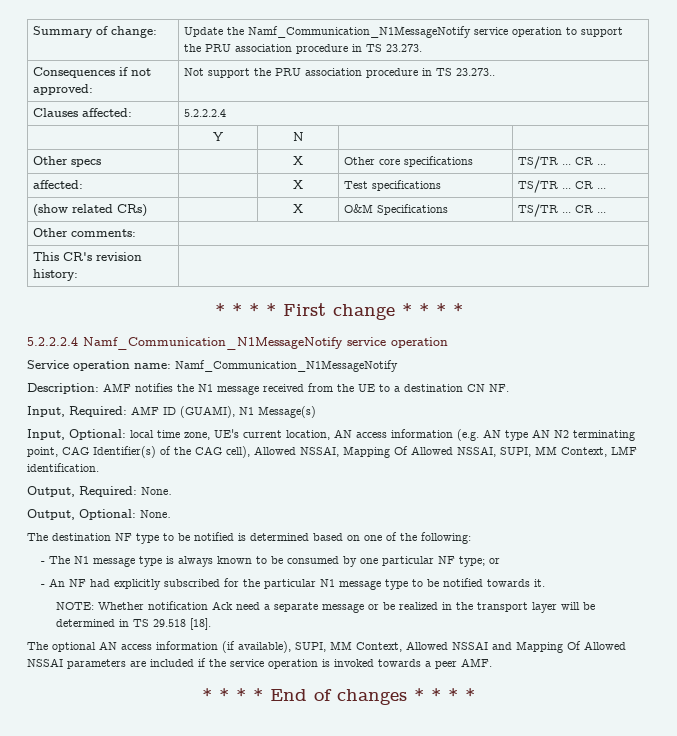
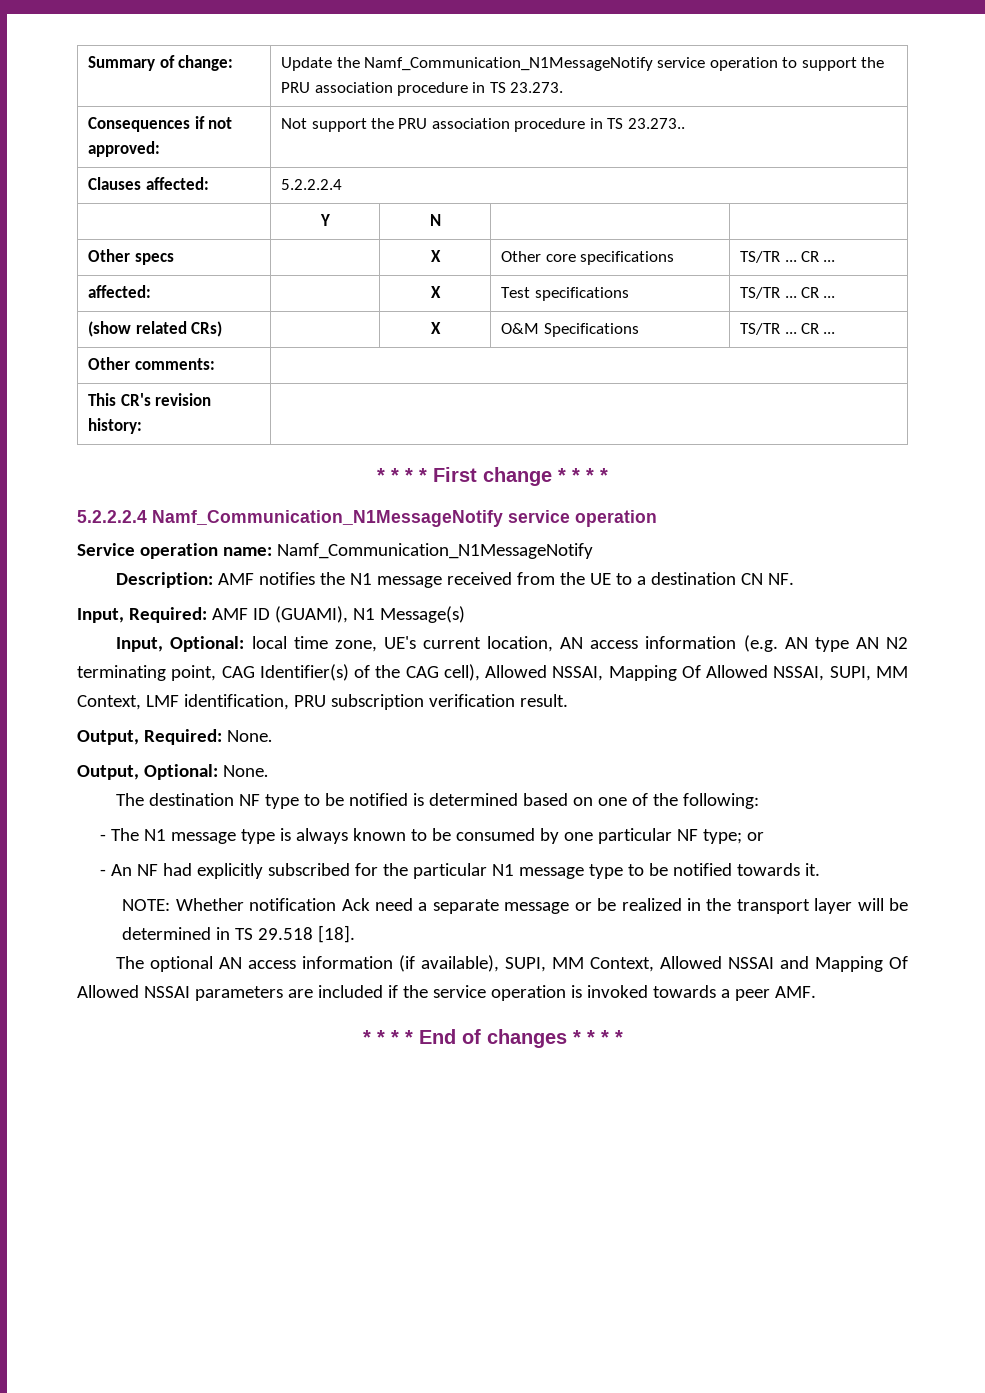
[27,463,99,472] identification. -> [183,694,568,710] identification, PRU subscription verification result.

